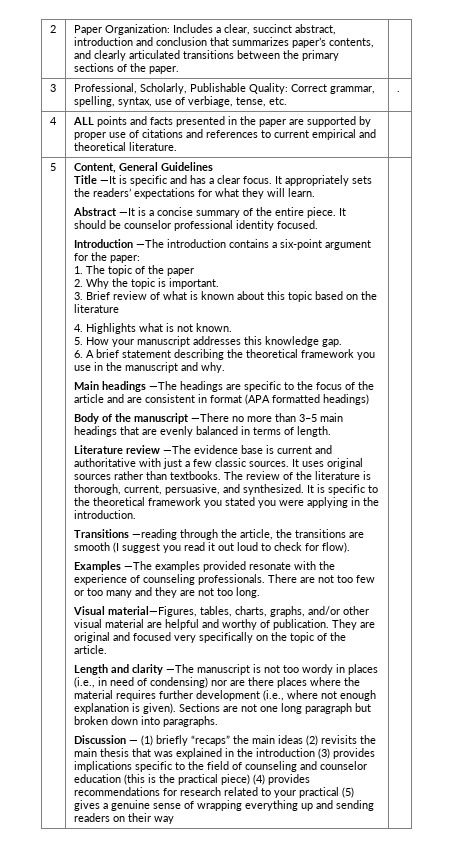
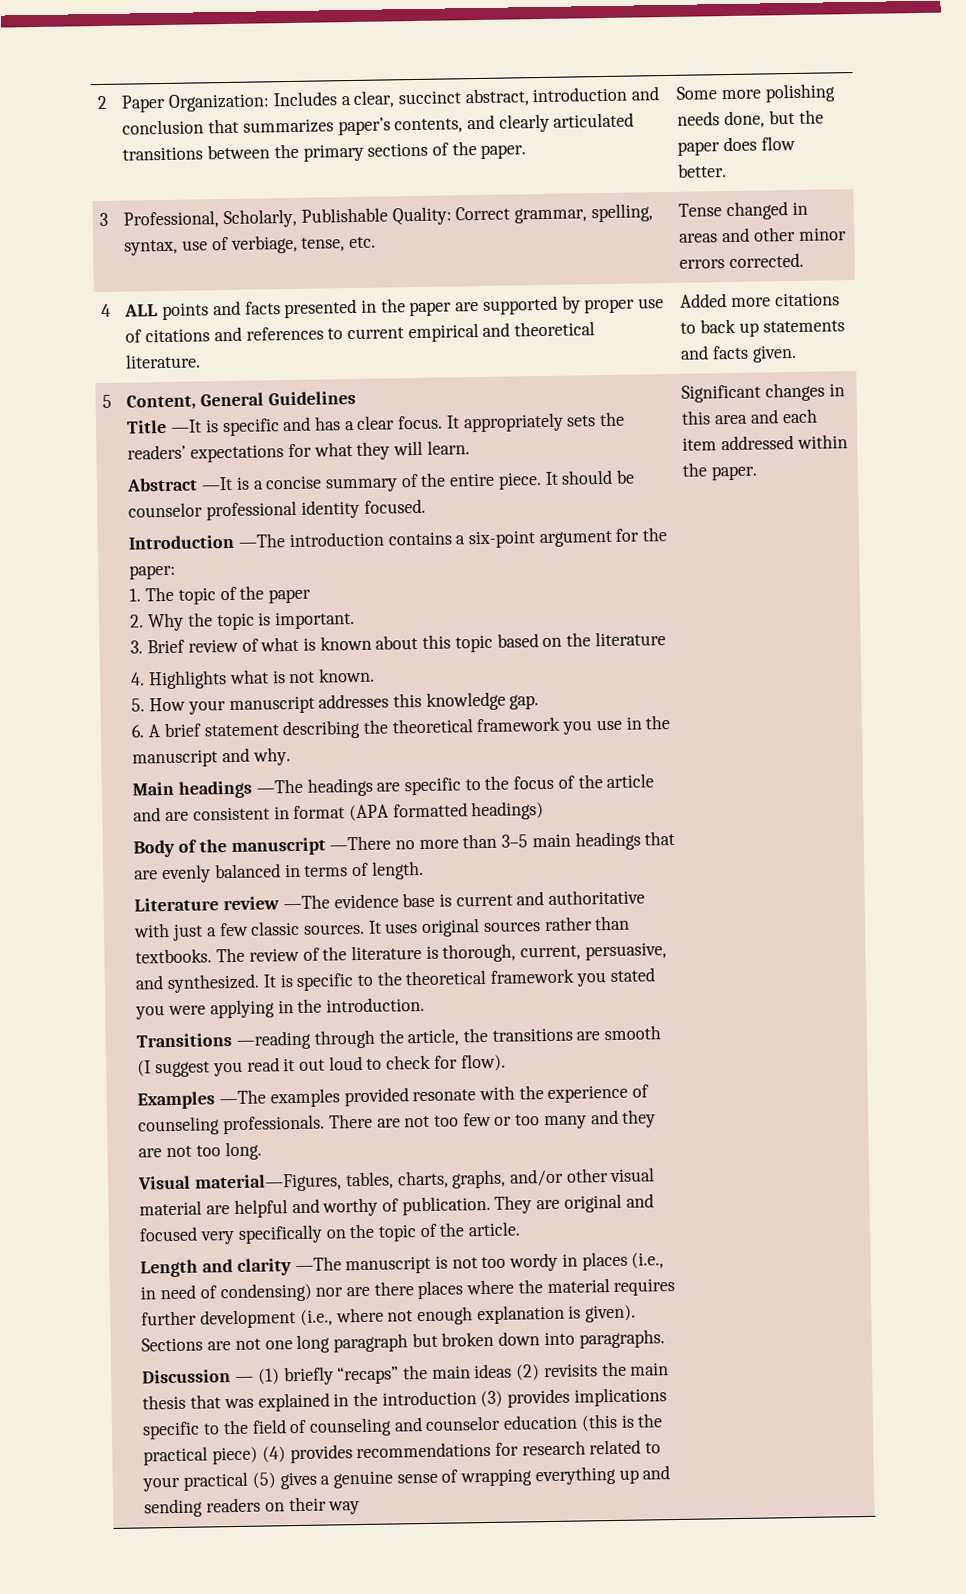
(179, 70) none -> [676,83,835,103] [677,109,824,129] [677,135,796,156] [677,163,728,178] Some more polishing needs done, but the paper does flow better.
[396,91,400,92] . -> [678,201,808,221] [679,226,847,243] [679,252,805,269] Tense changed in areas and other minor errors corrected.
(177, 146) none -> [680,292,840,308] [680,318,845,337] [680,344,797,363] Added more citations to back up statements and facts given.
(174, 820) none -> [681,382,845,403] [681,408,818,425] [682,434,848,451] [682,462,758,481] Significant changes in this area and each item addressed within the paper.

